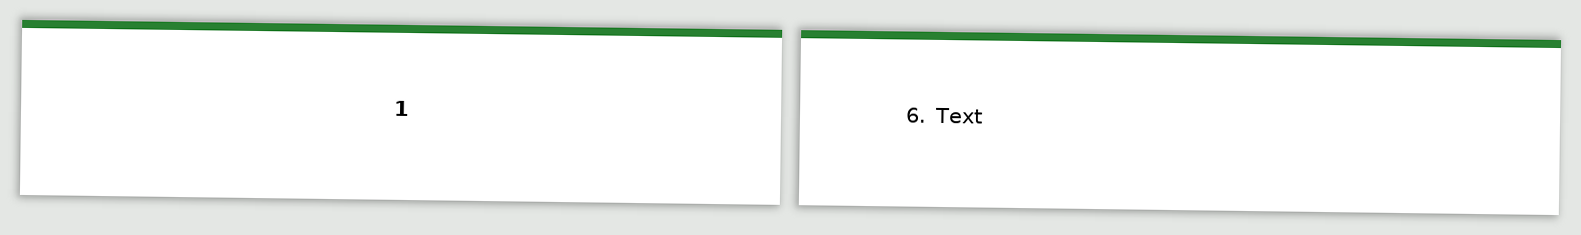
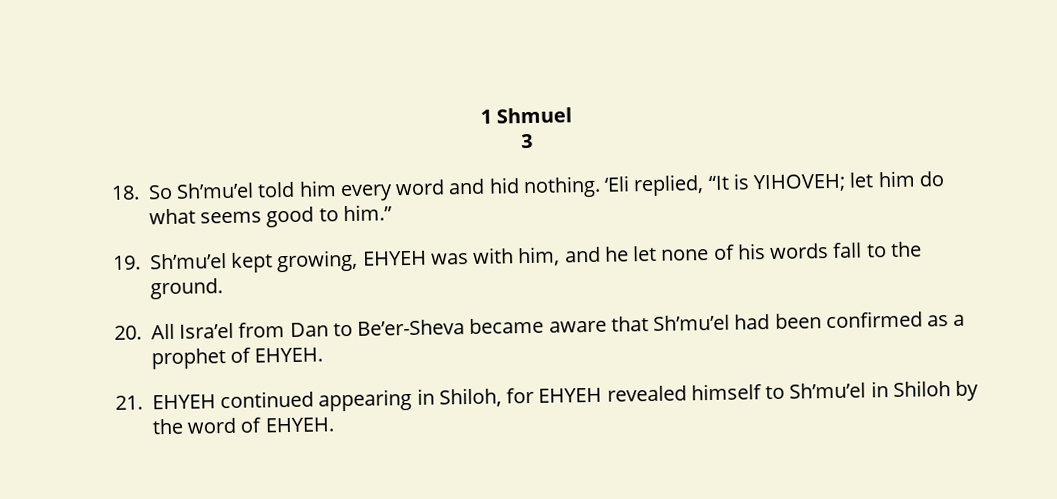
[904,107,984,124] // 6. Text -> [496,107,573,124] [521,133,533,149] [110,170,945,202] [148,204,392,228] [112,241,922,273] [149,278,223,300] [113,310,966,340] [150,347,324,370] [114,380,980,412] [151,417,334,435] Shmuel // 3 // 18. So Sh’mu’el told him every word and hid nothing. ‘Eli replied, “It is YIHOVEH; let him do what seems good to him.” // 19. Sh’mu’el kept growing, EHYEH was with him, and he let none of his words fall to the ground. // 20. All Isra’el from Dan to Be’er-Sheva became aware that Sh’mu’el had been confirmed as a prophet of EHYEH. // 21. EHYEH continued appearing in Shiloh, for EHYEH revealed himself to Sh’mu’el in Shiloh by the word of EHYEH.

